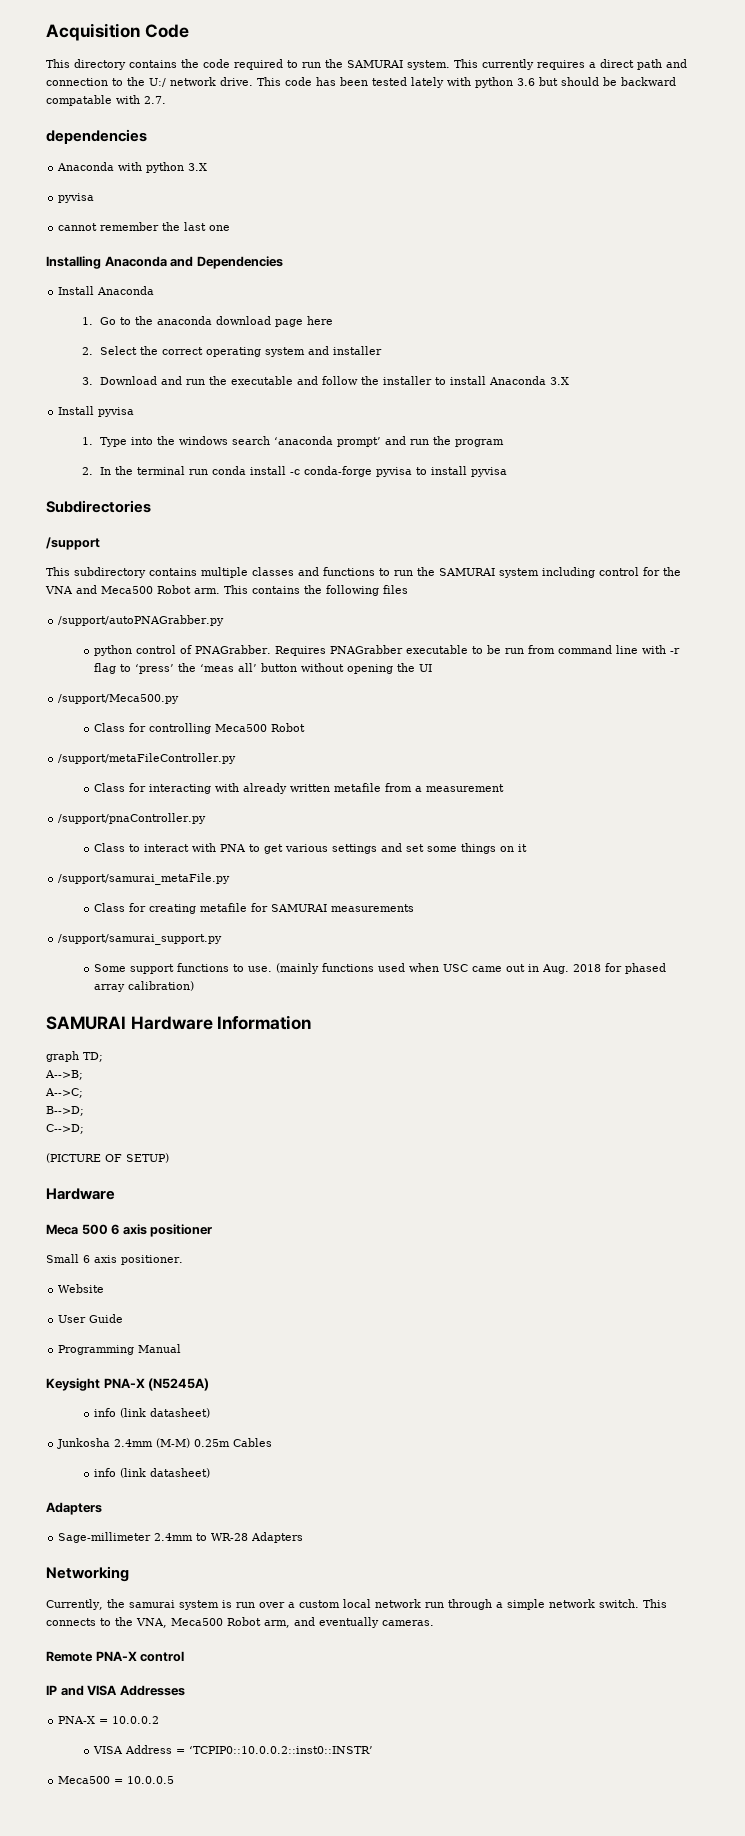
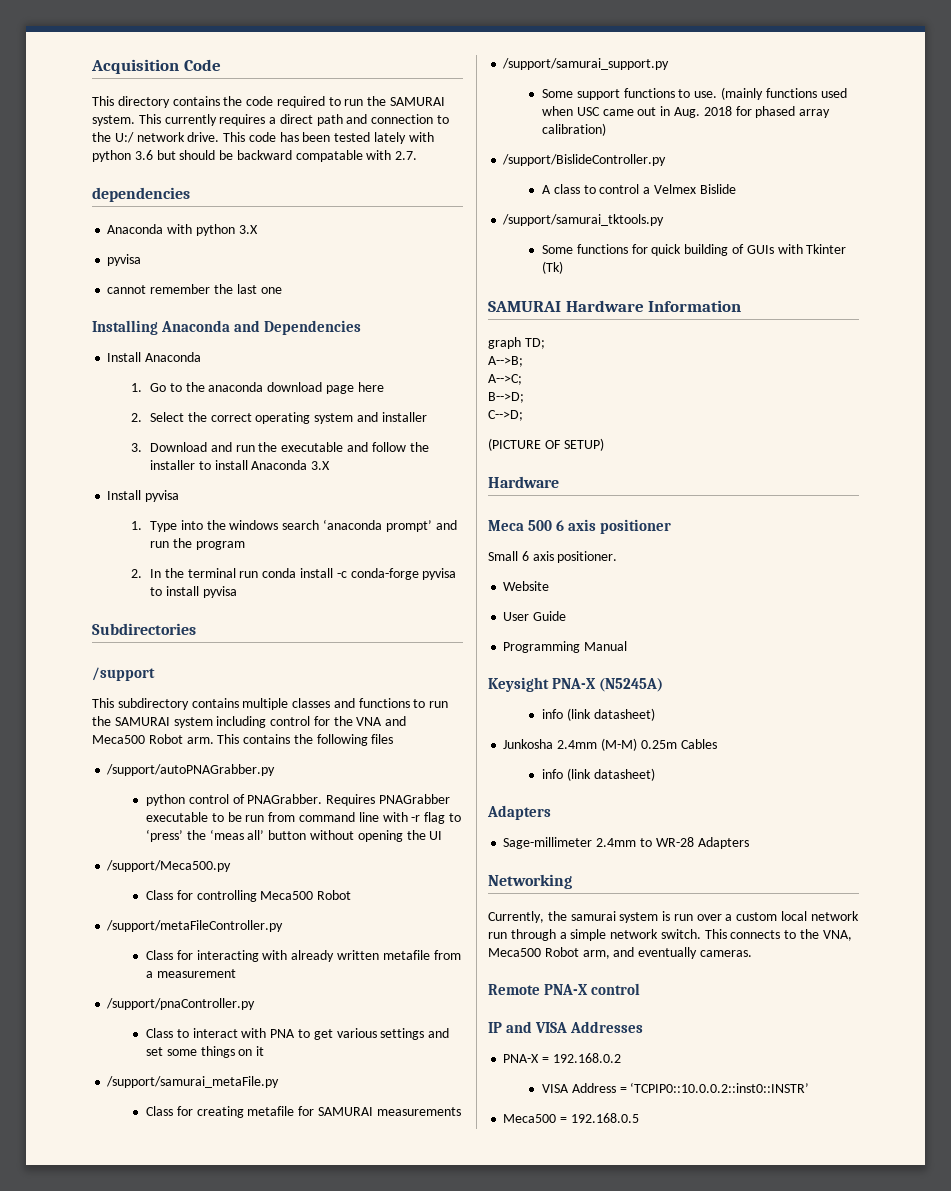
(195, 986) none -> [502,154,667,166] [542,184,736,194] [502,214,665,226] [542,244,847,256] [542,261,564,274] // /support/BislideController.py // A class to control a Velmex Bislide // /support/samurai_tktools.py // Some functions for quick building of GUIs with Tkinter (Tk)
[112,1716,160,1724] 10.0.0.2 -> [552,1053,621,1063] 192.168.0.2
[127,1776,175,1784] 10.0.0.5 -> [570,1113,639,1123] 192.168.0.5

